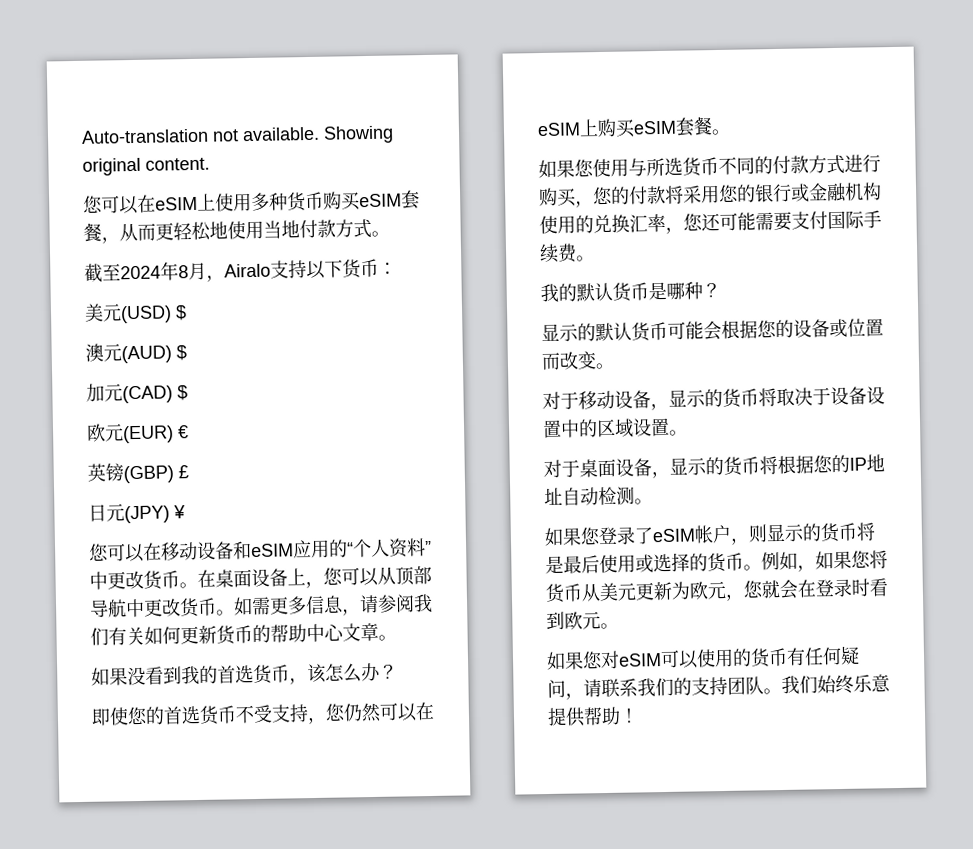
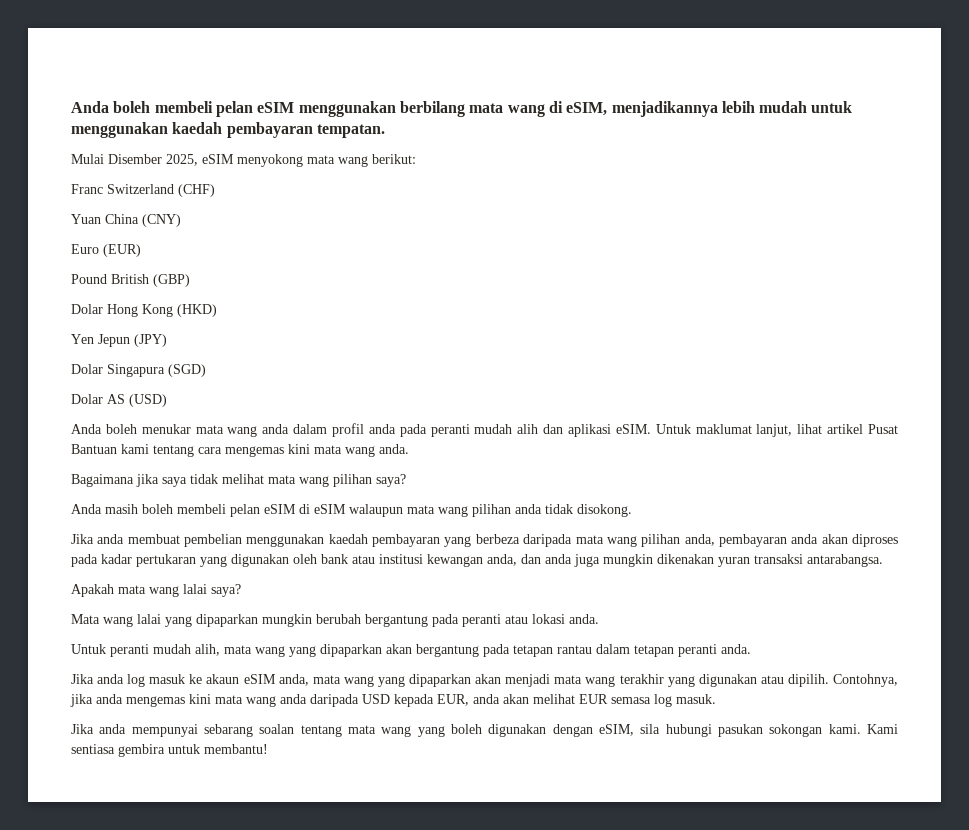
[81,125,394,144] [82,157,210,176] [83,190,420,215] [83,218,390,244] [84,258,397,283] [84,303,187,324] [85,343,187,364] [86,383,188,404] [86,423,189,444] [87,463,189,484] [88,503,186,524] [88,538,432,563] [89,565,432,590] [89,593,433,618] [90,622,397,646] [91,662,398,686] [91,701,435,726] [537,116,731,138] [538,154,881,179] [538,182,882,208] [539,210,882,235] [539,243,595,264] [540,281,721,303] [541,318,884,342] [541,351,615,371] [542,386,885,411] [542,417,688,439] [543,454,885,479] [544,486,653,506] [544,522,876,547] [545,550,888,575] [545,578,888,604] [546,611,619,631] [546,645,860,670] [547,674,891,700] [547,706,639,727] Auto-translation not available. Showing original content. // 您可以在eSIM上使用多种货币购买eSIM套餐，从而更轻松地使用当地付款方式。 // 截至2024年8月，Airalo支持以下货币： // 美元(USD) $ // 澳元(AUD) $ // 加元(CAD) $ // 欧元(EUR) € // 英镑(GBP) £ // 日元(JPY) ¥ // 您可以在移动设备和eSIM应用的“个人资料”中更改货币。在桌面设备上，您可以从顶部导航中更改货币。如需更多信息，请参阅我们有关如何更新货币的帮助中心文章。 // 如果没看到我的首选货币，该怎么办？ // 即使您的首选货币不受支持，您仍然可以在eSIM上购买eSIM套餐。 // 如果您使用与所选货币不同的付款方式进行购买，您的付款将采用您的银行或金融机构使用的兑换汇率，您还可能需要支付国际手续费。 // 我的默认货币是哪种？ // 显示的默认货币可能会根据您的设备或位置而改变。 // 对于移动设备，显示的货币将取决于设备设置中的区域设置。 // 对于桌面设备，显示的货币将根据您的IP地址自动检测。 // 如果您登录了eSIM帐户，则显示的货币将是最后使用或选择的货币。例如，如果您将货币从美元更新为欧元，您就会在登录时看到欧元。 // 如果您对eSIM可以使用的货币有任何疑问，请联系我们的支持团队。我们始终乐意提供帮助！ -> [71,101,853,117] [71,122,385,138] [71,154,416,167] [71,184,215,197] [71,214,181,227] [71,244,141,257] [71,274,190,287] [71,304,217,317] [71,334,167,347] [71,364,206,377] [71,394,167,407] [71,423,898,437] [71,444,409,457] [71,474,406,487] [71,504,632,517] [71,534,899,547] [71,554,883,567] [71,584,241,597] [71,614,599,627] [71,644,751,657] [71,674,898,687] [70,694,716,707] [71,724,899,737] [71,744,268,757] Anda boleh membeli pelan eSIM menggunakan berbilang mata wang di eSIM, menjadikannya lebih mudah untuk menggunakan kaedah pembayaran tempatan. // Mulai Disember 2025, eSIM menyokong mata wang berikut: // Franc Switzerland (CHF) // Yuan China (CNY) // Euro (EUR) // Pound British (GBP) // Dolar Hong Kong (HKD) // Yen Jepun (JPY) // Dolar Singapura (SGD) // Dolar AS (USD) // Anda boleh menukar mata wang anda dalam profil anda pada peranti mudah alih dan aplikasi eSIM. Untuk maklumat lanjut, lihat artikel Pusat Bantuan kami tentang cara mengemas kini mata wang anda. // Bagaimana jika saya tidak melihat mata wang pilihan saya? // Anda masih boleh membeli pelan eSIM di eSIM walaupun mata wang pilihan anda tidak disokong. // Jika anda membuat pembelian menggunakan kaedah pembayaran yang berbeza daripada mata wang pilihan anda, pembayaran anda akan diproses pada kadar pertukaran yang digunakan oleh bank atau institusi kewangan anda, dan anda juga mungkin dikenakan yuran transaksi antarabangsa. // Apakah mata wang lalai saya? // Mata wang lalai yang dipaparkan mungkin berubah bergantung pada peranti atau lokasi anda. // Untuk peranti mudah alih, mata wang yang dipaparkan akan bergantung pada tetapan rantau dalam tetapan peranti anda. // Jika anda log masuk ke akaun eSIM anda, mata wang yang dipaparkan akan menjadi mata wang terakhir yang digunakan atau dipilih. Contohnya, jika anda mengemas kini mata wang anda daripada USD kepada EUR, anda akan melihat EUR semasa log masuk. // Jika anda mempunyai sebarang soalan tentang mata wang yang boleh digunakan dengan eSIM, sila hubungi pasukan sokongan kami. Kami sentiasa gembira untuk membantu!

